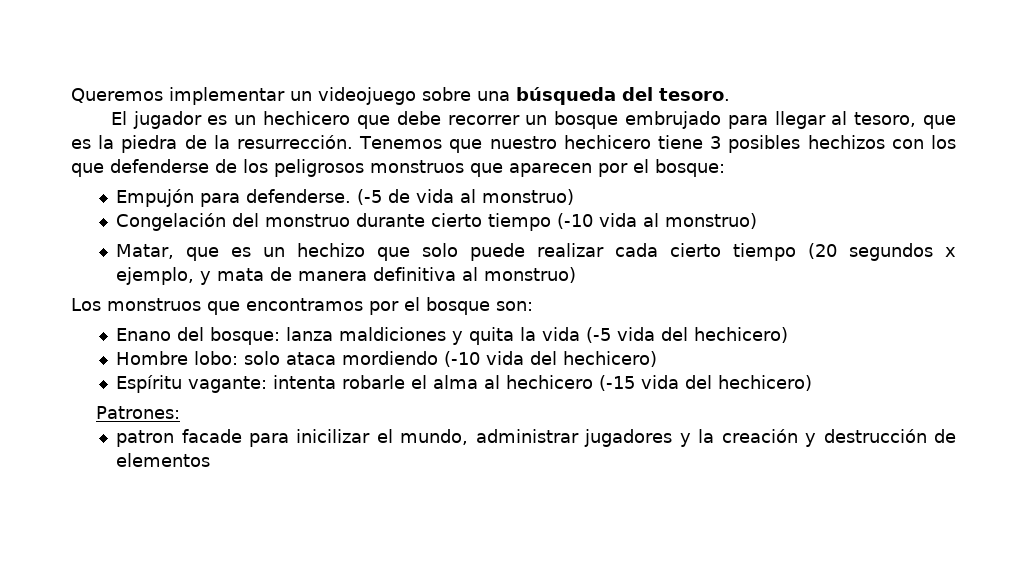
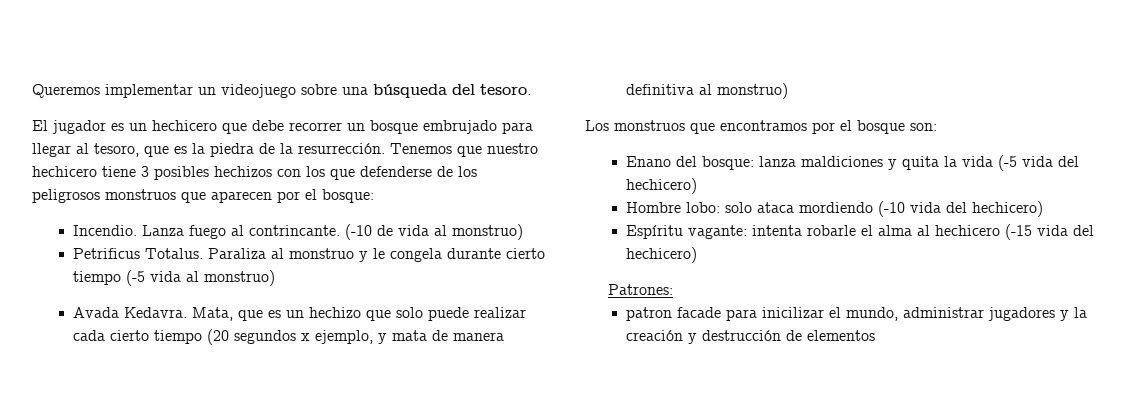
[116,189,575,207] [116,213,351,231] Empujón para defenderse. (-5 de vida al monstruo) // Congelación del monstruo -> [73,224,524,240] [73,248,443,262] Incendio. Lanza fuego al contrincante. (-10 de vida al monstruo) // Petrificus Totalus. Paraliza al monstruo y le congela
[557,213,758,229] [116,244,175,259] (-10 vida al monstruo) // Matar, -> [126,270,276,286] [73,307,234,321] (-5 vida al monstruo) // Avada Kedavra. Mata,

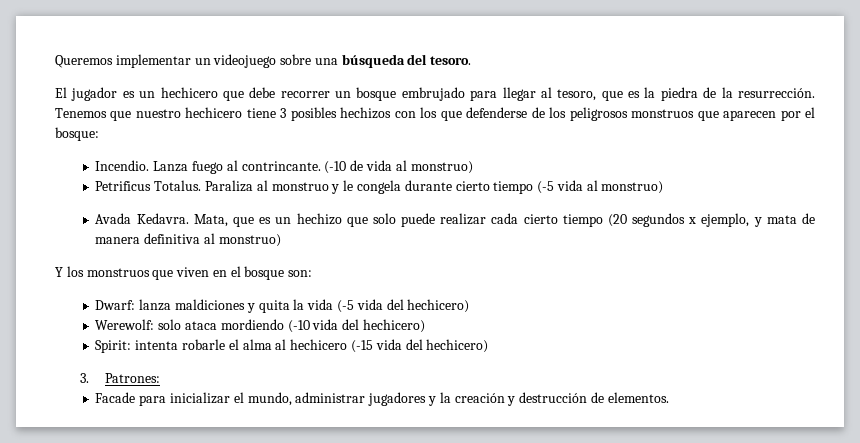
[585,120,835,134] Los monstruos que encontramos por -> [55,266,227,280] Y los monstruos que viven en
[626,156,755,170] Enano del bosque: -> [95,300,136,310] Dwarf:
[626,202,721,213] Hombre lobo: -> [95,319,155,330] Werewolf:
[626,225,748,239] Espíritu vagante: -> [95,340,132,353] Spirit:
(698, 255) none -> [80,373,90,383] 3.
[626,307,825,321] patron facade para inicilizar -> [95,392,231,406] Facade para inicializar
[807,330,876,341] elementos -> [607,392,669,403] elementos.

